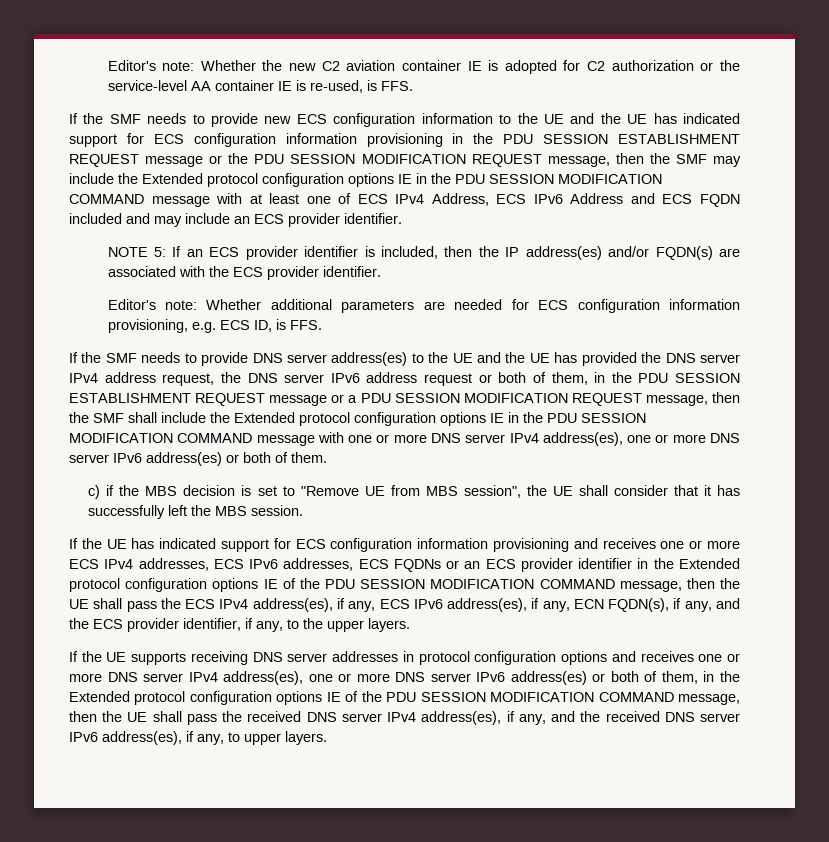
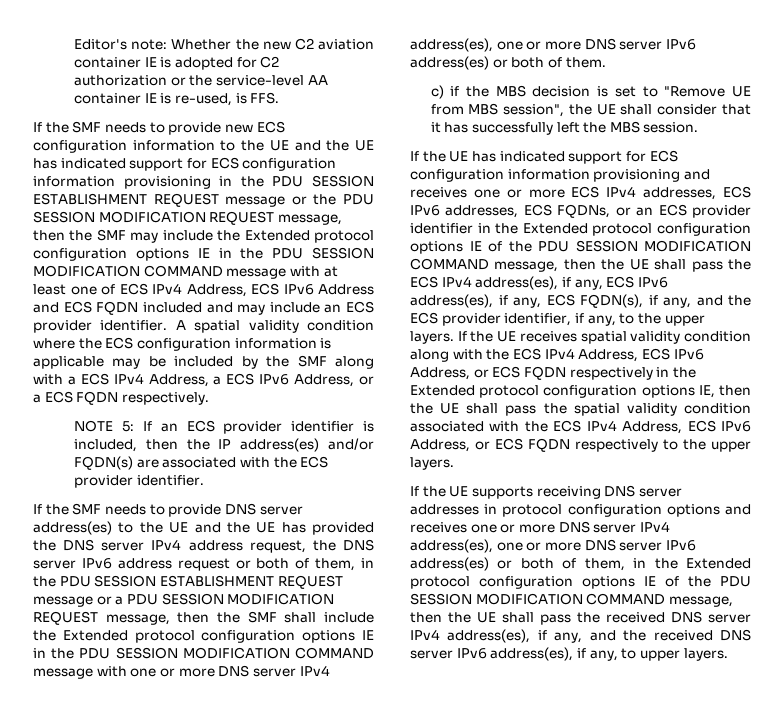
(402, 218) none -> [175,320,374,333] [33,337,332,351] [33,355,375,369] [33,373,374,387] [33,391,209,405] A spatial validity condition where the ECS configuration information is applicable may be included by the SMF along with a ECS IPv4 Address, a ECS IPv6 Address, or a ECS FQDN respectively.
[107,299,740,313] [107,319,322,333] // Editor's note: Whether additional parameters are needed for ECS configuration information provisioning, e.g. ECS ID, is FFS. -> (204, 480) none
[393,559,441,572] FQDNs -> [557,204,611,218] FQDNs,
[573,599,604,609] ECN -> [546,294,575,306] ECS
(410, 625) none -> [457,331,751,344] [410,348,704,362] [410,366,696,380] [410,385,751,398] [410,403,751,416] [410,420,751,434] [410,438,751,452] [410,457,454,470] If the UE receives spatial validity condition along with the ECS IPv4 Address, ECS IPv6 Address, or ECS FQDN respectively in the Extended protocol configuration options IE, then the UE shall pass the spatial validity condition associated with the ECS IPv4 Address, ECS IPv6 Address, or ECS FQDN respectively to the upper layers.

